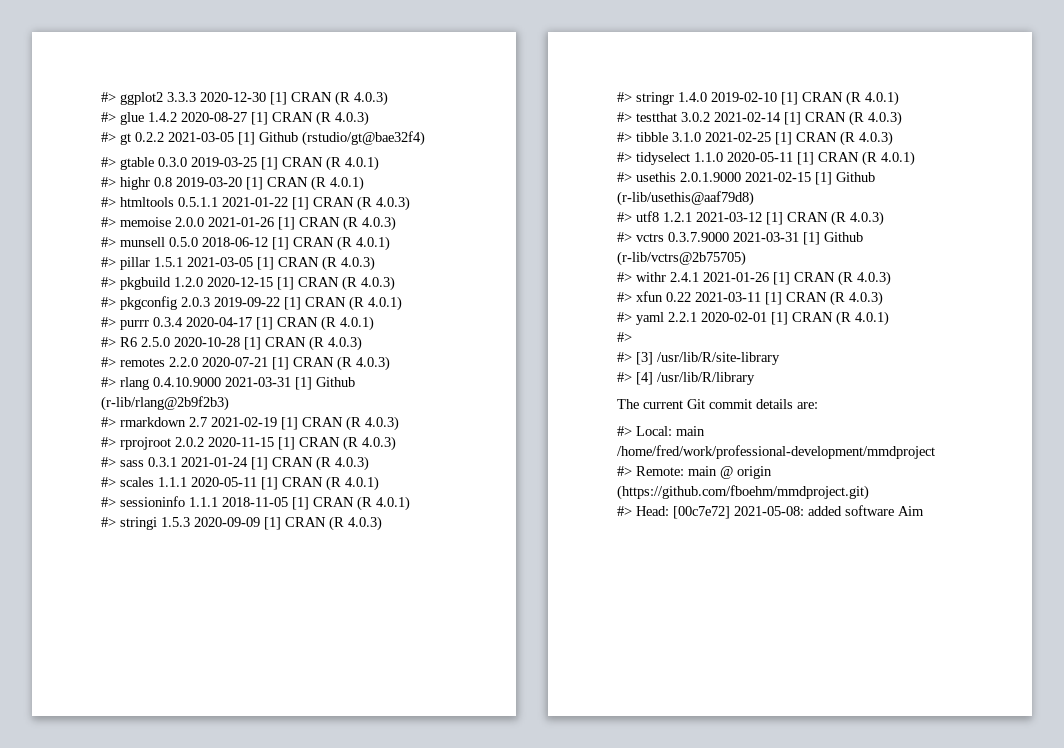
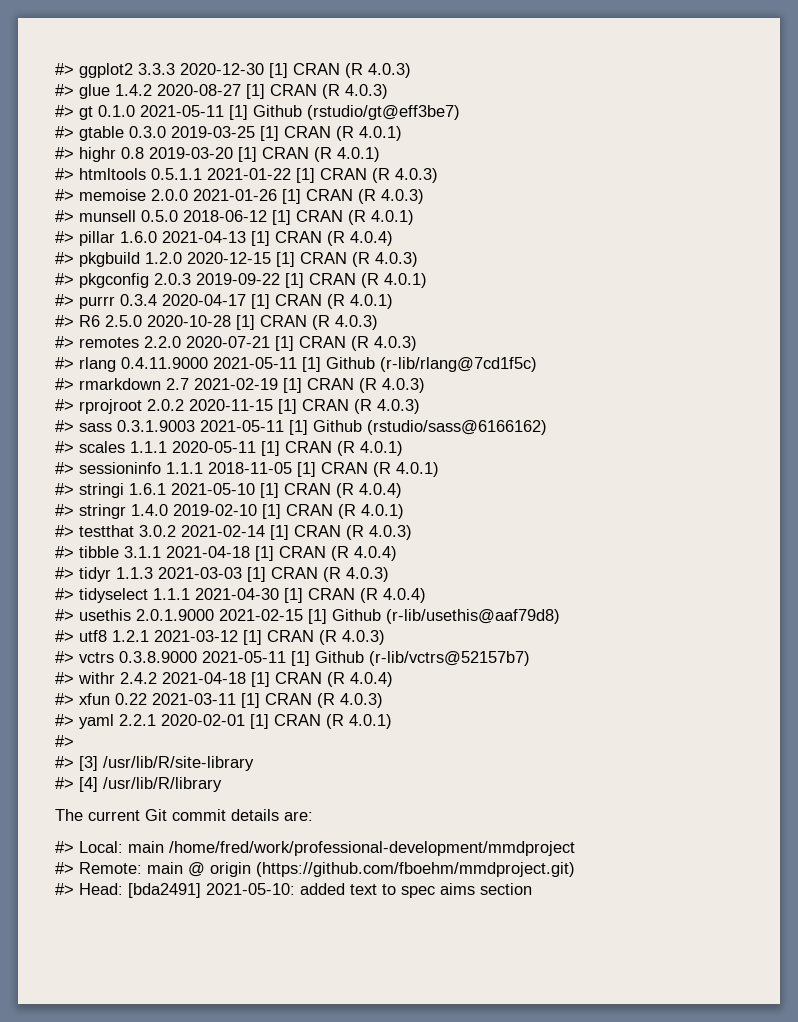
[135,131,425,146] 0.2.2 2021-03-05 [1] Github (rstudio/gt@bae32f4) -> [98,105,460,120] 0.1.0 2021-05-11 [1] Github (rstudio/gt@eff3be7)
[154,256,375,271] 1.5.1 2021-03-05 [1] CRAN (R 4.0.3) -> [120,231,393,246] 1.6.0 2021-04-13 [1] CRAN (R 4.0.4)
[153,377,355,390] [101,396,229,411] 0.4.10.9000 2021-03-31 [1] Github (r-lib/rlang@2b9f2b3) -> [121,357,537,372] 0.4.11.9000 2021-05-11 [1] Github (r-lib/rlang@7cd1f5c)
[148,456,369,471] 0.3.1 2021-01-24 [1] CRAN (R 4.0.3) -> [117,420,547,435] 0.3.1.9003 2021-05-11 [1] Github (rstudio/sass@6166162)
[161,516,382,531] 1.5.3 2020-09-09 [1] CRAN (R 4.0.3) -> [129,483,402,498] 1.6.1 2021-05-10 [1] CRAN (R 4.0.4)
[672,132,771,142] 3.1.0 2021-02-25 -> [124,546,397,561] [55,567,242,582] 3.1.1 2021-04-18 [1] CRAN (R 4.0.4) // #> tidyr 1.1.3 2021-03-03
[694,151,915,166] 1.1.0 2020-05-11 [1] CRAN (R 4.0.1) -> [153,588,426,603] 1.1.1 2021-04-30 [1] CRAN (R 4.0.4)
[668,232,863,245] [617,251,746,266] 0.3.7.9000 2021-03-31 [1] Github (r-lib/vctrs@2b75705) -> [119,651,530,666] 0.3.8.9000 2021-05-11 [1] Github (r-lib/vctrs@52157b7)
[670,271,891,286] 2.4.1 2021-01-26 [1] CRAN (R 4.0.3) -> [120,672,393,687] 2.4.2 2021-04-18 [1] CRAN (R 4.0.4)
[673,505,924,519] [00c7e72] 2021-05-08: added software Aim -> [128,883,532,898] [bda2491] 2021-05-10: added text to spec aims section

